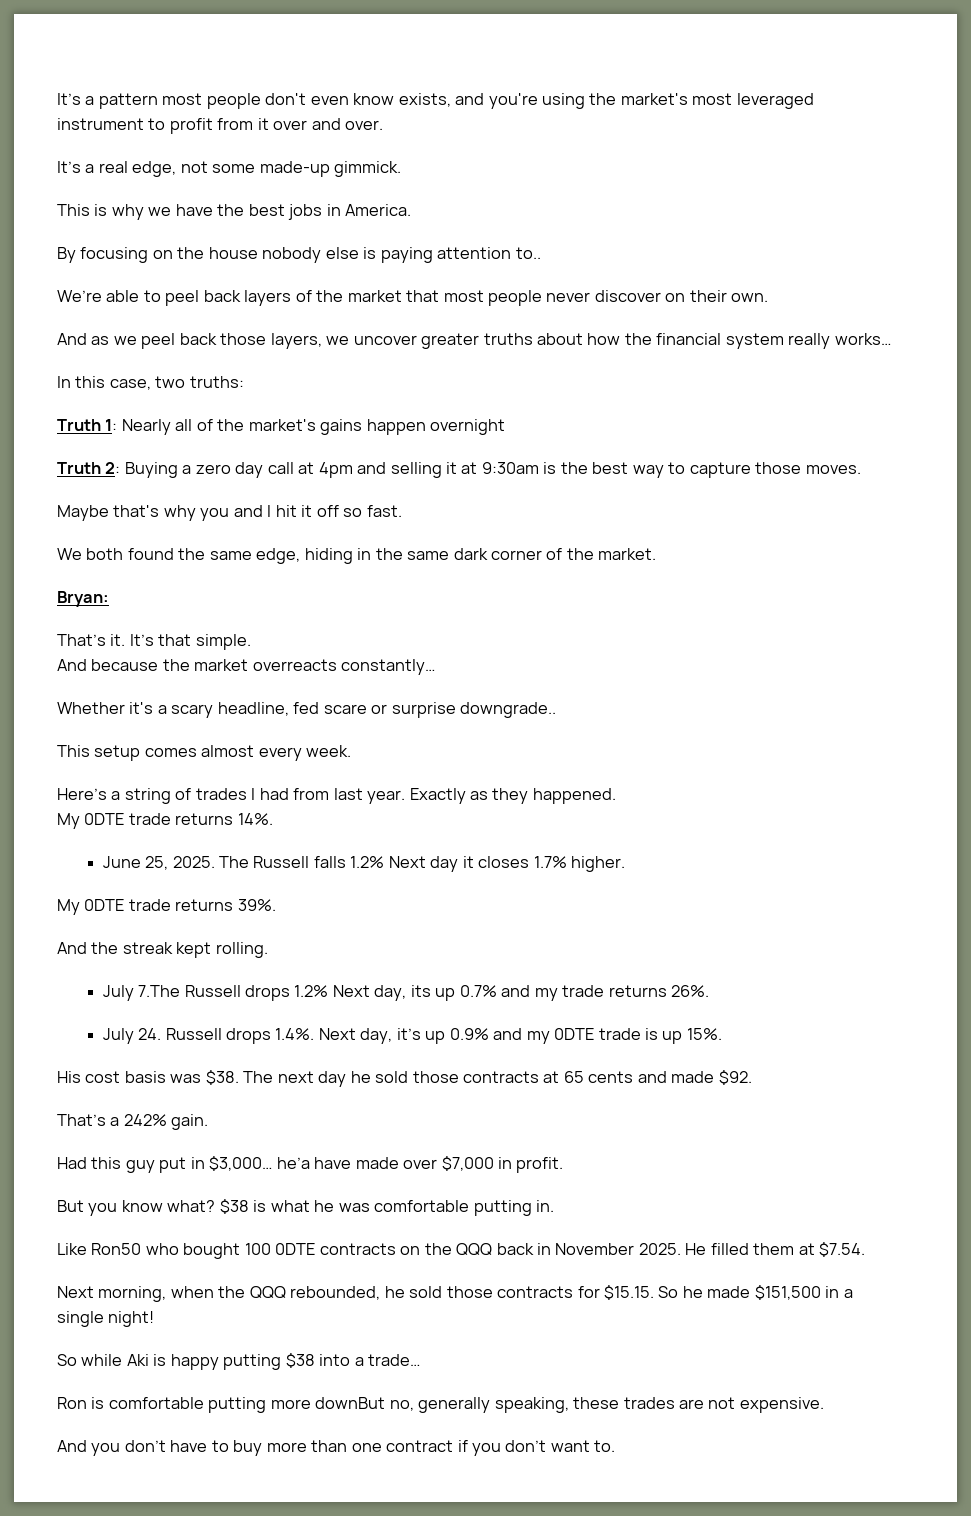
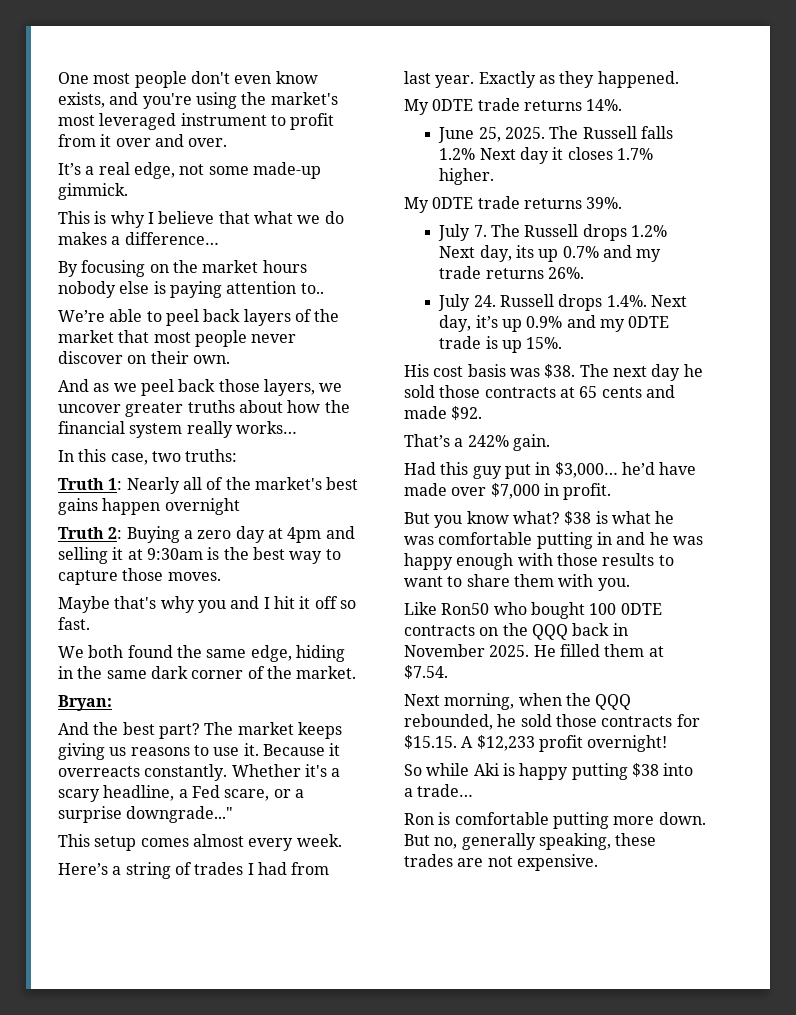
[57,93,158,109] It’s a pattern -> [58,72,89,84] One
[148,204,412,220] we have the best jobs in America. -> [147,211,344,224] [58,232,219,245] I believe that what we do makes a difference…
[208,247,258,259] house -> [202,260,307,273] market hours
(316, 425) none -> [326,477,359,490] best
[267,462,294,474] call -> (265, 534) none
[57,634,251,650] [57,659,436,675] That’s it. It’s that simple. // And because the market overreacts constantly… // -> [58,722,342,739] [58,743,341,760] [58,764,228,781] And the best part? The market keeps giving us reasons to use it. Because it overreacts constantly.
[293,702,557,718] fed scare or surprise downgrade.. -> [178,785,304,801] [58,806,234,823] a Fed scare, or a surprise downgrade..."
[57,942,268,958] [102,985,181,1001] // And the streak kept rolling. // July 7.The -> [438,224,520,241] // July 7. The
[276,1157,310,1169] he’a -> [621,462,655,475] he’d
[536,1200,555,1212] in. -> [596,532,703,545] [404,553,674,570] [404,574,630,591] in and he was happy enough with those results to want to share them with you.
[658,1285,853,1300] [57,1311,155,1327] So he made $151,500 in a single night! -> [461,735,668,752] A $12,233 profit overnight!
[315,1397,386,1409] downBut -> [658,812,706,825] [404,834,430,846] down. But
[57,1440,616,1456] // And you don’t have to buy more than one contract if you don’t want to. -> (598, 862) none

